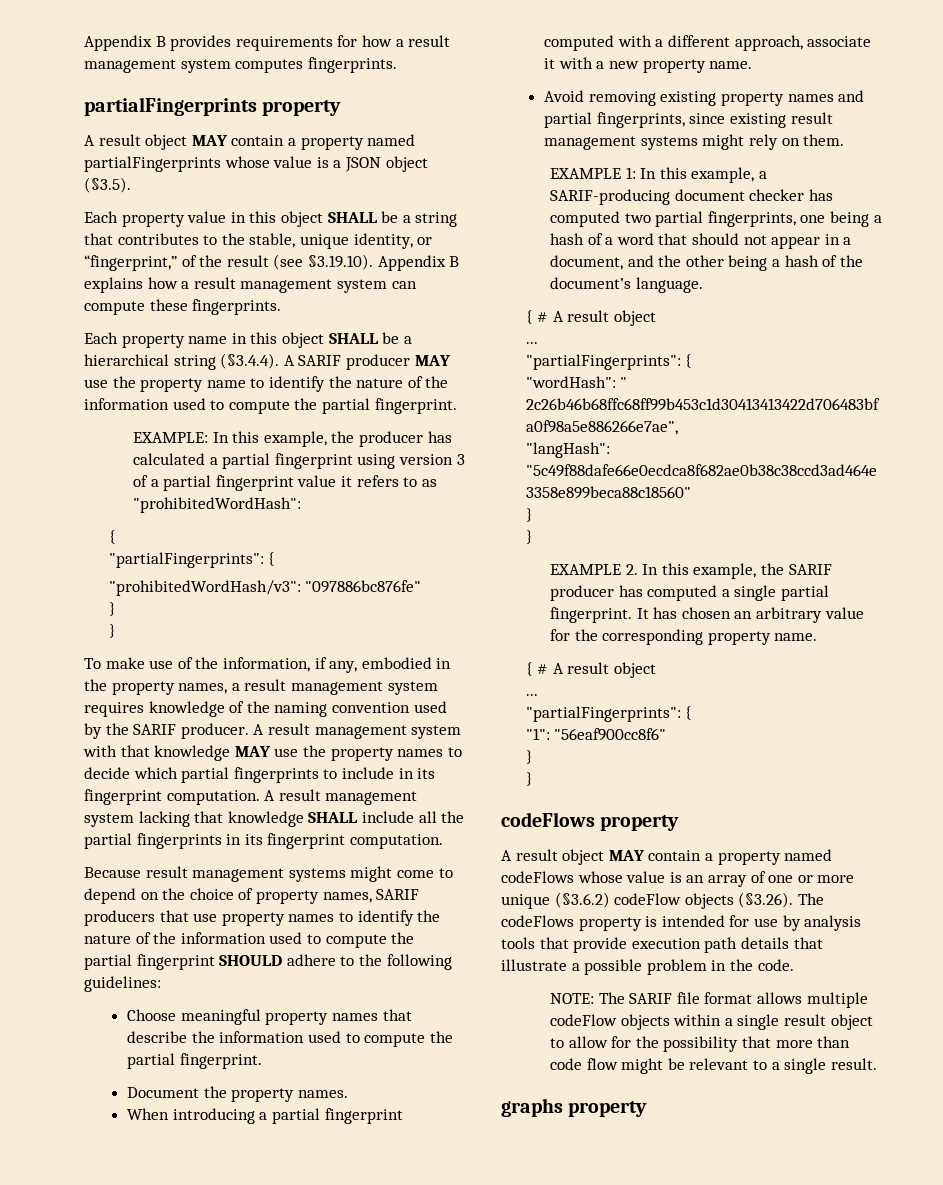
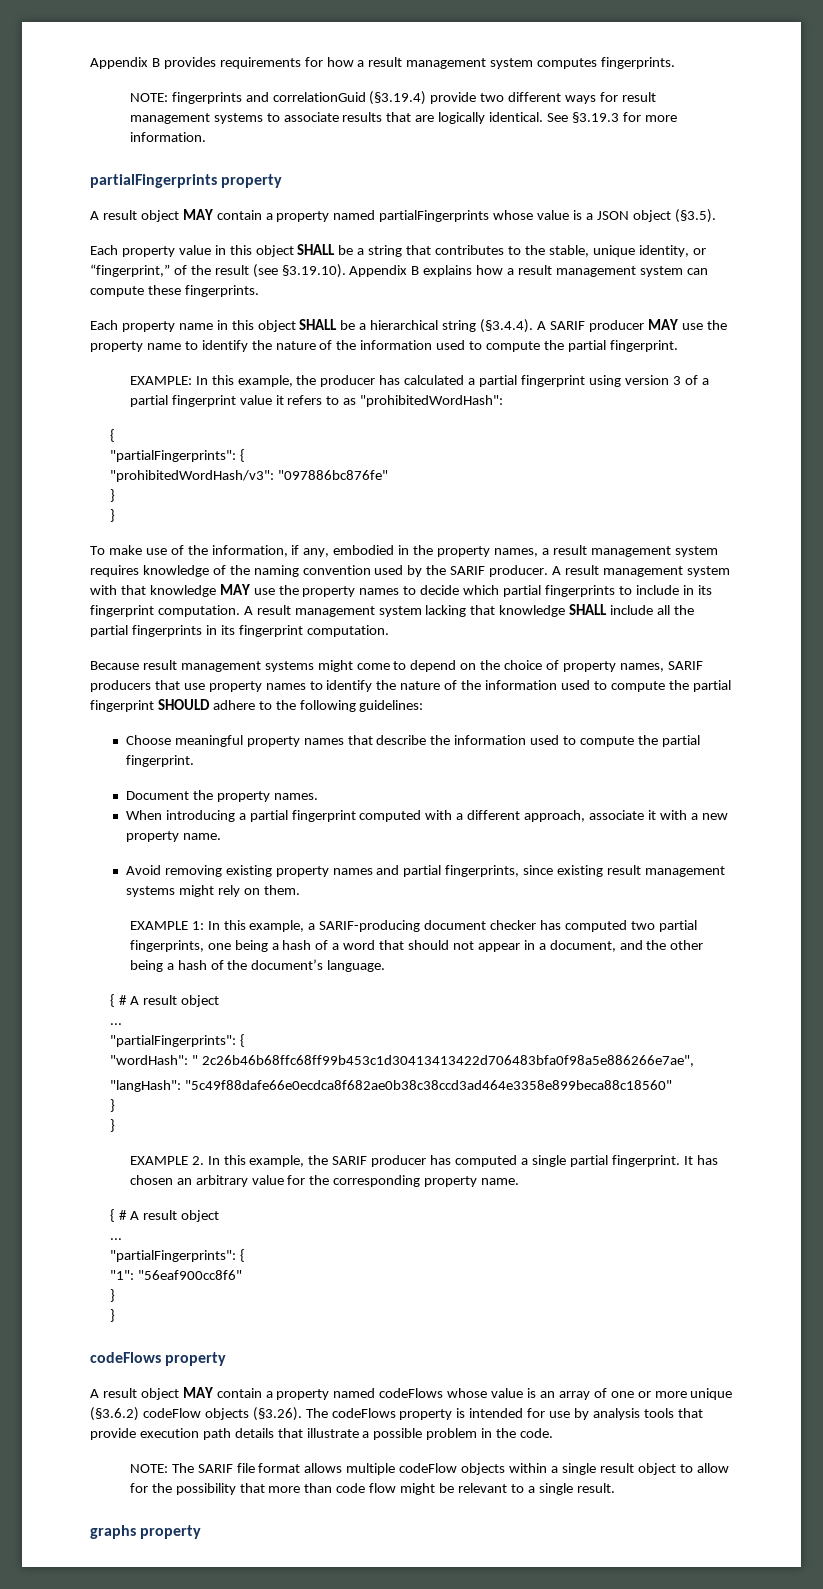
(397, 65) none -> [129,91,656,105] [129,112,677,124] [129,132,206,142] // NOTE: fingerprints and correlationGuid (§3.19.4) provide two different ways for result management systems to associate results that are logically identical. See §3.19.3 for more information.

